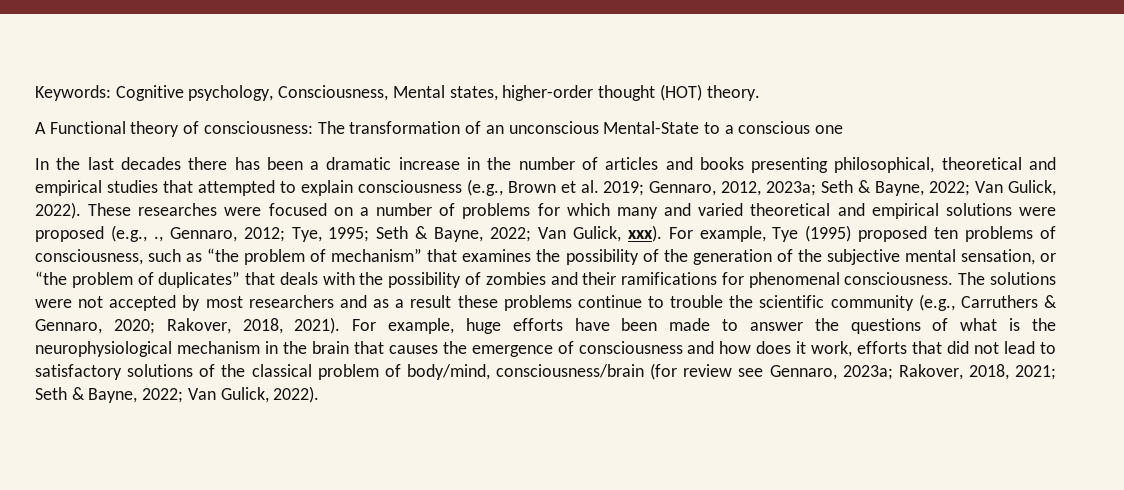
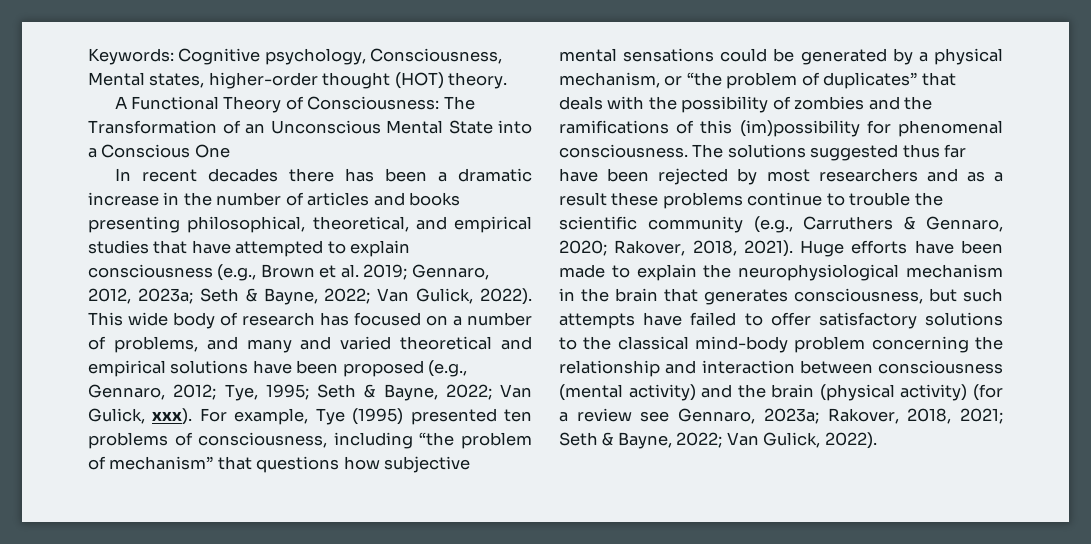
[130,121,844,137] theory of consciousness: The transformation of an unconscious Mental-State to a conscious one -> [223,96,475,113] [88,120,532,134] [88,144,230,158] Theory of Consciousness: The Transformation of an Unconscious Mental State into a Conscious One
[56,157,114,170] the last -> [141,169,197,182] recent
[941,157,1022,170] theoretical -> [312,216,409,232] theoretical,
(193, 186) none -> [191,240,231,254] have
[88,203,262,216] These researches were -> [88,312,349,329] This wide body of research has
[462,203,610,219] problems for which -> [113,336,238,353] problems, and
[1018,207,1056,216] were -> [252,360,339,374] have been
[153,236,163,242] ., -> (468, 368) none
[858,226,928,242] proposed -> [410,408,497,425] presented
[148,249,203,262] such as -> [333,432,413,449] including
[462,249,1035,265] examines the possibility of the generation of the subjective mental sensation, -> [256,456,471,473] [559,48,1003,65] [559,72,660,88] questions how subjective mental sensations could be generated by a physical mechanism,
[582,272,718,285] their ramifications -> [904,96,933,110] [559,120,860,137] the ramifications of this (im)possibility
[35,295,177,311] were not accepted -> [810,144,967,161] [559,168,729,185] suggested thus far have been rejected
[352,318,501,334] For example, huge -> [800,240,845,257] Huge
[749,318,1021,334] answer the questions of what is -> [636,264,697,281] explain
[388,341,1057,357] causes the emergence of consciousness and how does it work, efforts that did not lead to -> [704,288,1003,305] [559,312,811,329] generates consciousness, but such attempts have failed to offer
[199,364,216,377] of -> [559,337,577,350] to
[317,363,678,380] problem of body/mind, consciousness/brain (for -> [695,336,1003,353] [559,360,1003,377] [559,384,1003,401] [559,412,568,422] mind-body problem concerning the relationship and interaction between consciousness (mental activity) and the brain (physical activity) (for a

